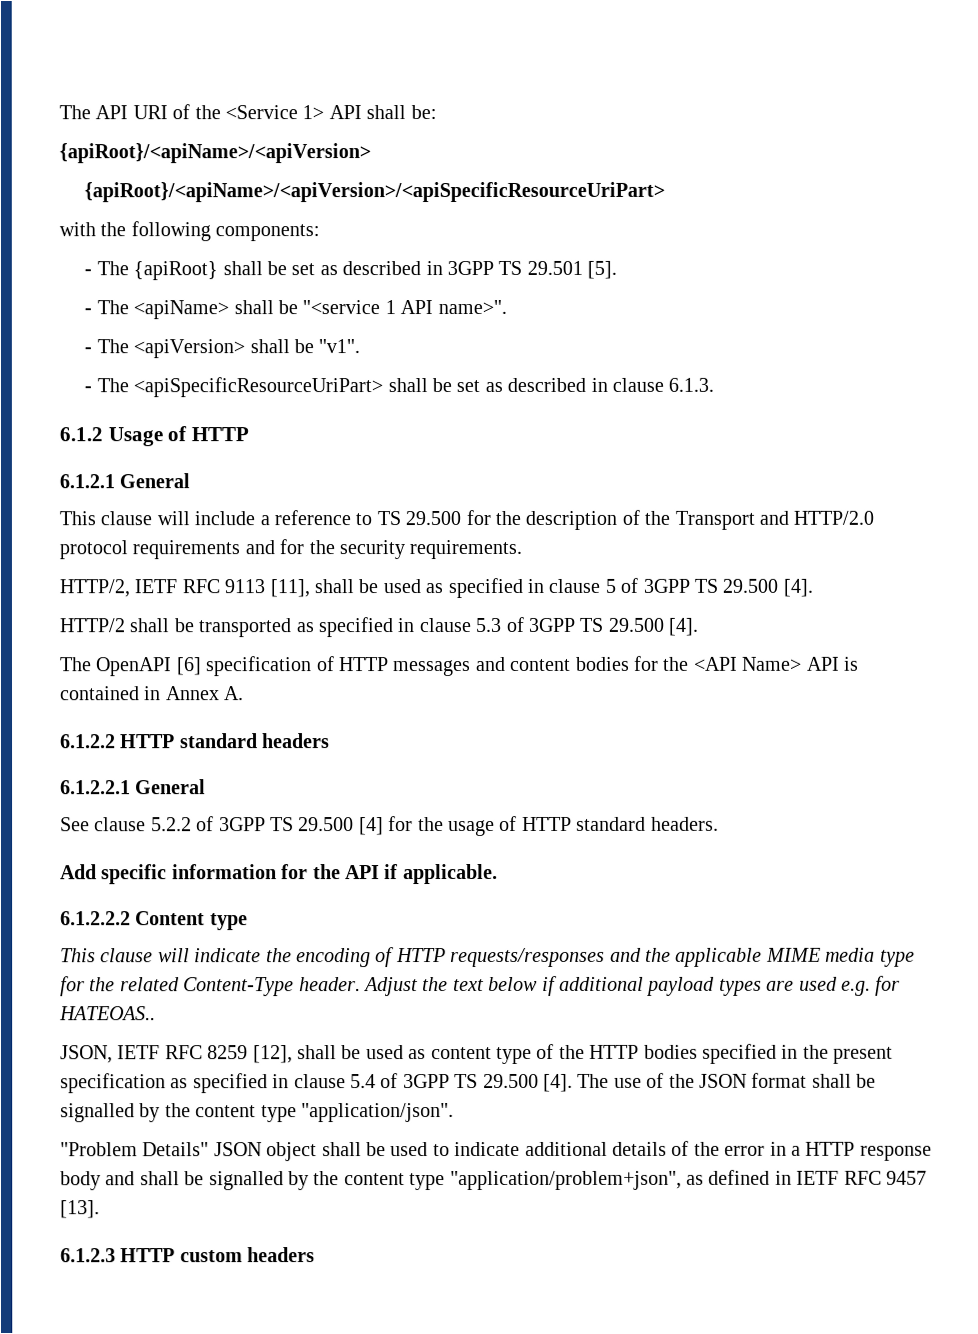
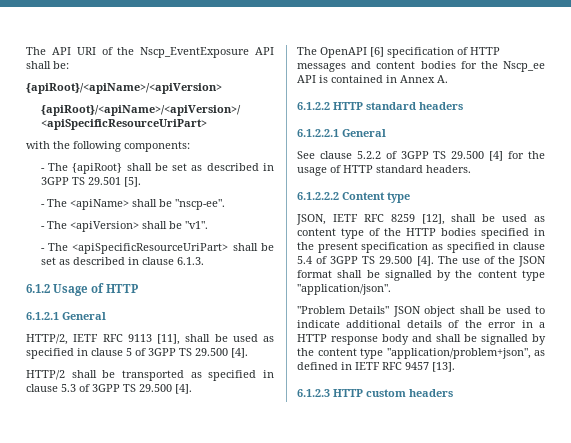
[225,105,325,120] <Service 1> -> [140,47,250,58] Nscp_EventExposure
[302,299,507,315] "<service 1 API name>". -> [174,199,225,210] "nscp-ee".
[59,509,875,530] [59,539,523,560] // This clause will include a reference to TS 29.500 for the description of the Transport and HTTP/2.0 protocol requirements and for the security requirements. -> (106, 316) none
[692,656,803,671] <API Name> -> [503,61,545,72] Nscp_ee
[60,863,498,885] [60,911,248,931] [60,947,915,968] [60,975,901,997] [59,1006,156,1021] Add specific information for the API if applicable. // 6.1.2.2.2 Content type // This clause will indicate the encoding of HTTP requests/responses and the applicable MIME media type for the related Content-Type header. Adjust the text below if additional payload types are used e.g. for HATEOAS.. -> [297,192,410,203] 6.1.2.2.2 Content type

